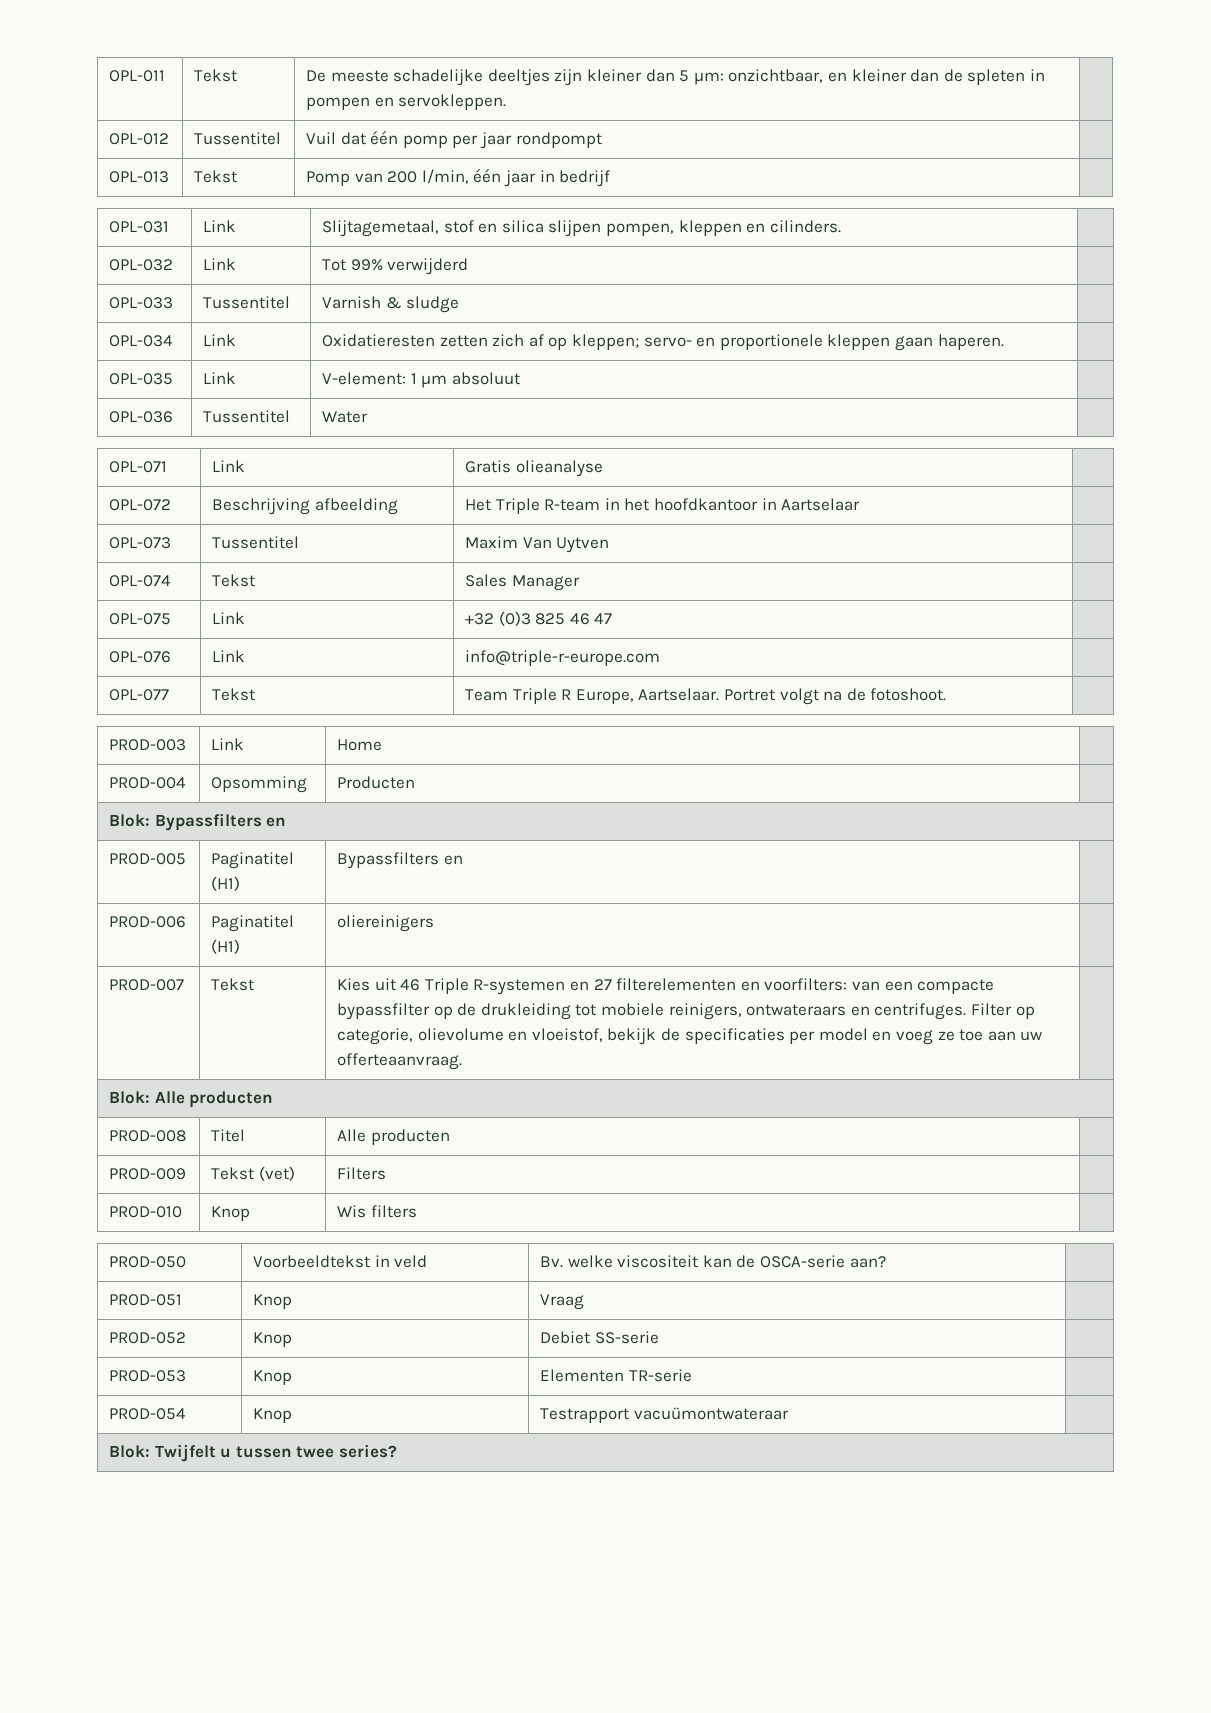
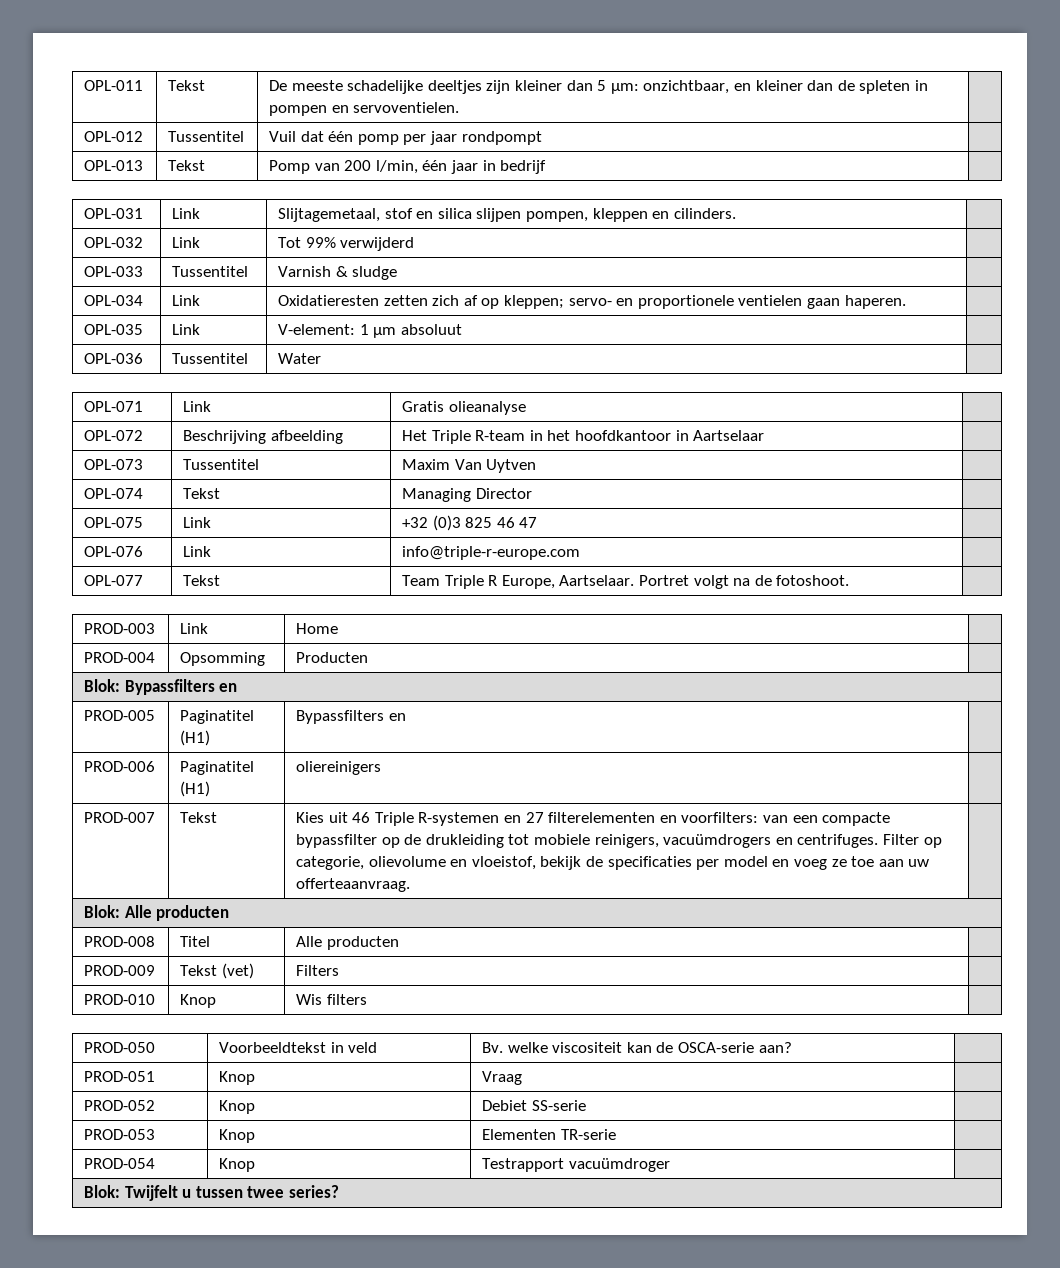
[398,94,507,110] servokleppen. -> [353,102,460,113] servoventielen.
[827,334,891,350] kleppen -> [738,295,803,306] ventielen
[465,574,580,591] Sales Manager -> [402,488,532,502] Managing Director
[746,1004,847,1016] ontwateraars -> [663,834,772,848] vacuümdrogers
[633,1407,789,1420] vacuümontwateraar -> [568,1158,670,1172] vacuümdroger

